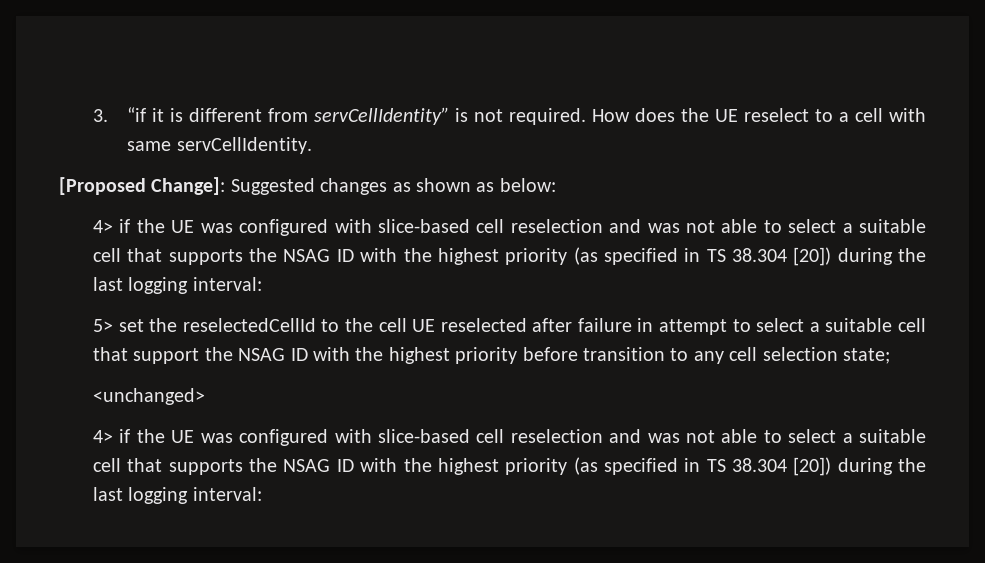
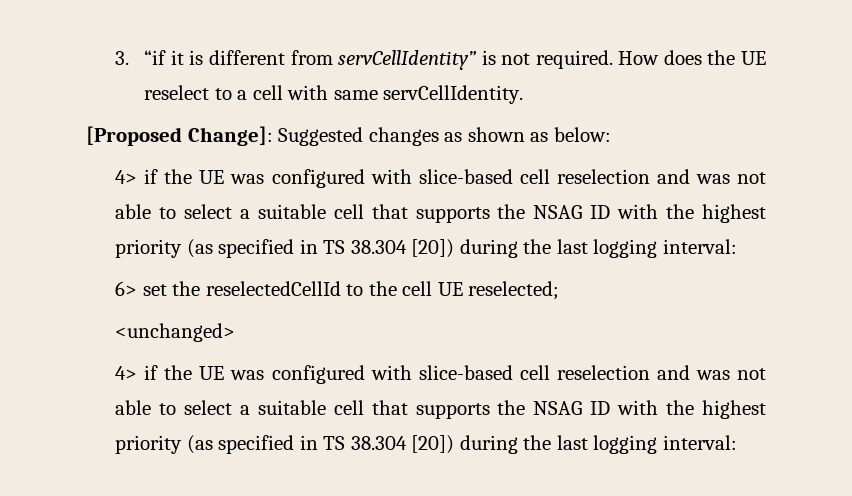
[93,319,114,332] 5> -> [115,281,138,296] 6>
[440,318,926,335] [93,347,891,364] reselected after failure in attempt to select a suitable cell that support the NSAG ID with the highest priority before transition to any cell selection state; -> [468,281,560,300] reselected;

